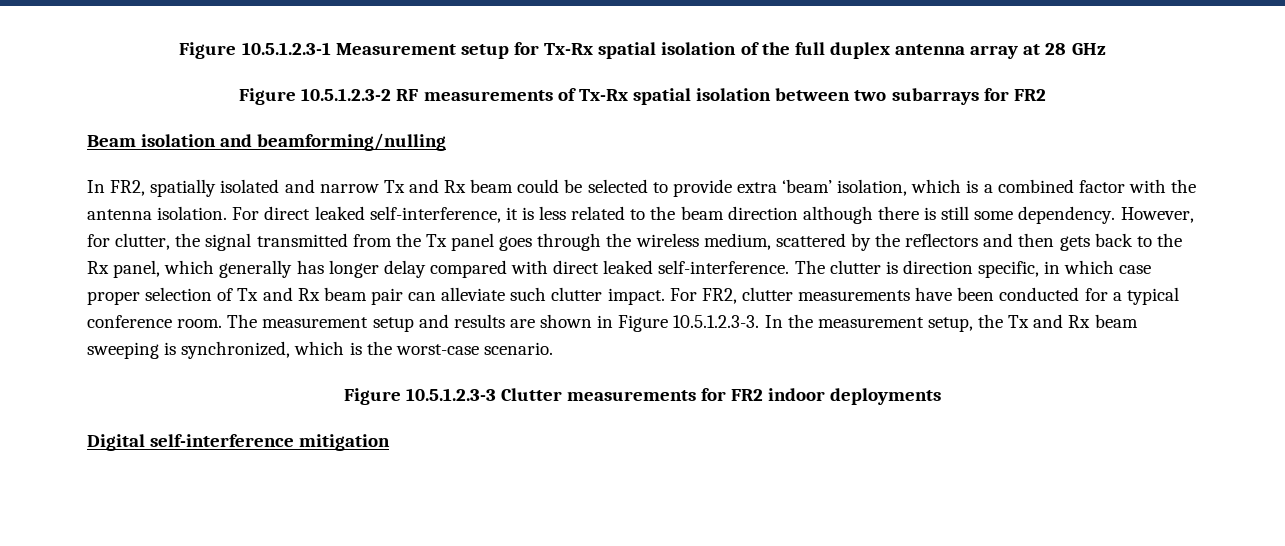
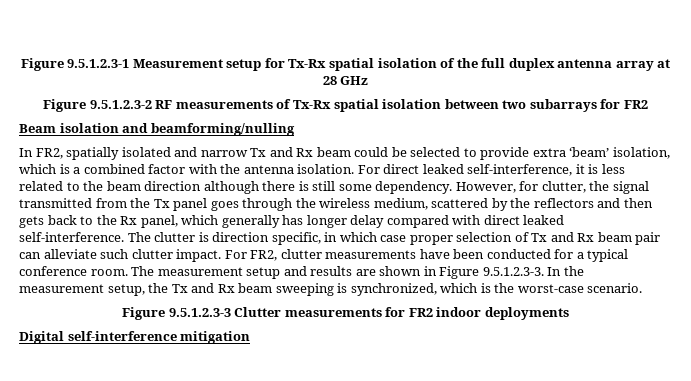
[179,42,331,59] Figure 10.5.1.2.3-1 -> [20,58,130,71] Figure 9.5.1.2.3-1
[301,88,392,101] 10.5.1.2.3-2 -> [89,100,152,109] 9.5.1.2.3-2
[673,315,760,328] 10.5.1.2.3-3. -> [482,267,544,276] 9.5.1.2.3-3.
[405,388,496,401] 10.5.1.2.3-3 -> [168,308,231,317] 9.5.1.2.3-3

